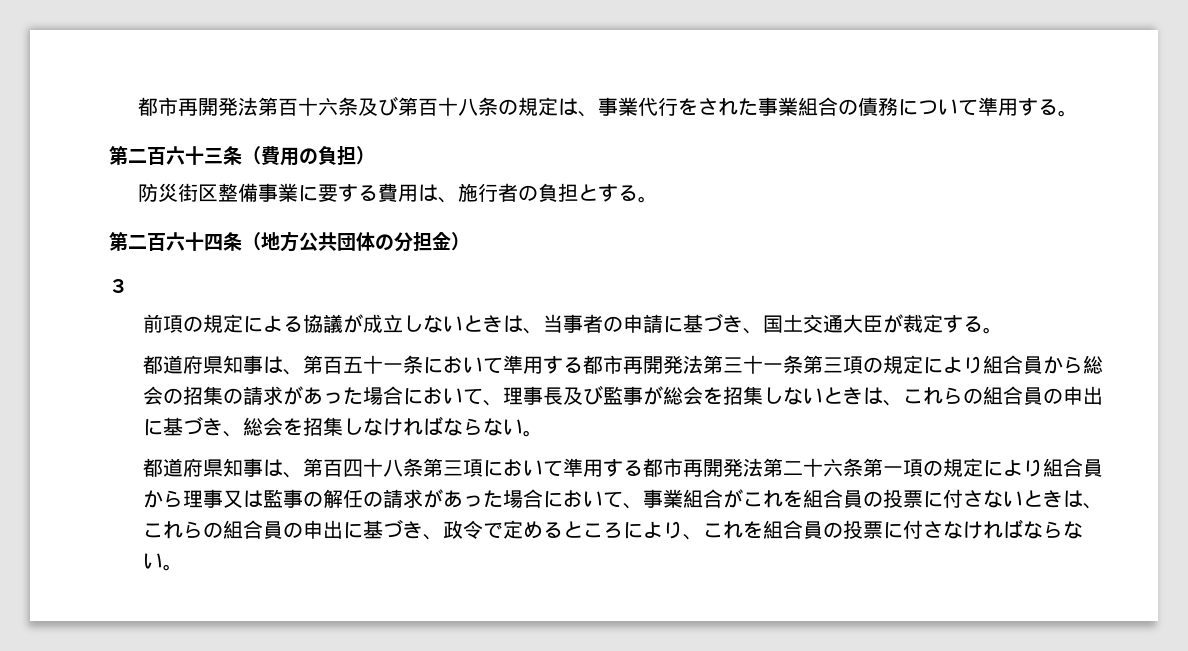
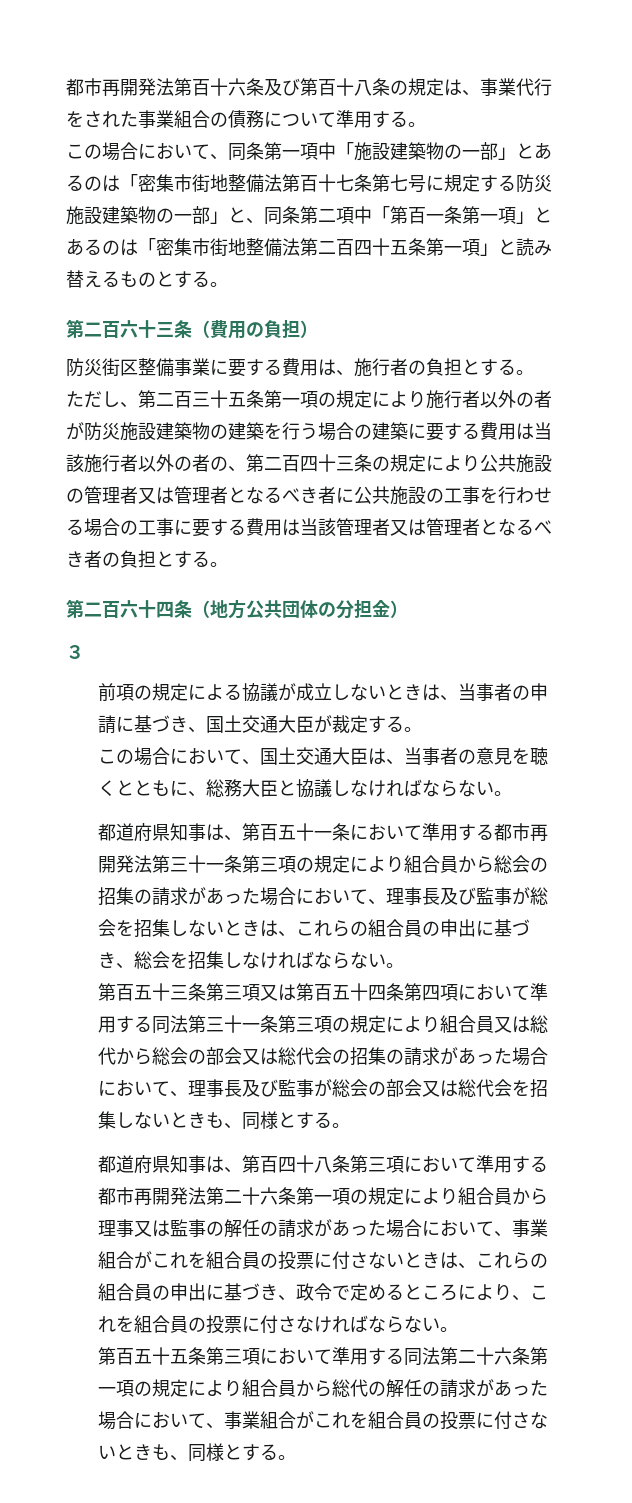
(1078, 113) none -> [66,142,552,161] [66,174,552,193] [66,206,552,225] [66,238,552,257] [66,270,228,288] // この場合において、同条第一項中「施設建築物の一部」とあるのは「密集市街地整備法第百十七条第七号に規定する防災施設建築物の一部」と、同条第二項中「第百一条第一項」とあるのは「密集市街地整備法第二百四十五条第一項」と読み替えるものとする。
(658, 199) none -> [66,390,552,409] [66,422,552,441] [66,454,552,473] [66,486,552,505] [66,518,552,537] [66,550,228,568] // ただし、第二百三十五条第一項の規定により施行者以外の者が防災施設建築物の建築を行う場合の建築に要する費用は当該施行者以外の者の、第二百四十三条の規定により公共施設の管理者又は管理者となるべき者に公共施設の工事を行わせる場合の工事に要する費用は当該管理者又は管理者となるべき者の負担とする。
(1003, 330) none -> [98,747,549,766] [98,779,513,798] // この場合において、国土交通大臣は、当事者の意見を聴くとともに、総務大臣と協議しなければならない。
(543, 433) none -> [98,983,549,1001] [98,1015,549,1034] [98,1047,549,1066] [98,1079,549,1097] [98,1111,351,1130] // 第百五十三条第三項又は第百五十四条第四項において準用する同法第三十一条第三項の規定により組合員又は総代から総会の部会又は総代会の招集の請求があった場合において、理事長及び監事が総会の部会又は総代会を招集しないときも、同様とする。
(183, 567) none -> [98,1347,549,1366] [98,1379,549,1398] [98,1411,549,1430] [98,1443,297,1462] // 第百五十五条第三項において準用する同法第二十六条第一項の規定により組合員から総代の解任の請求があった場合において、事業組合がこれを組合員の投票に付さないときも、同様とする。

